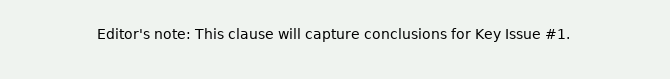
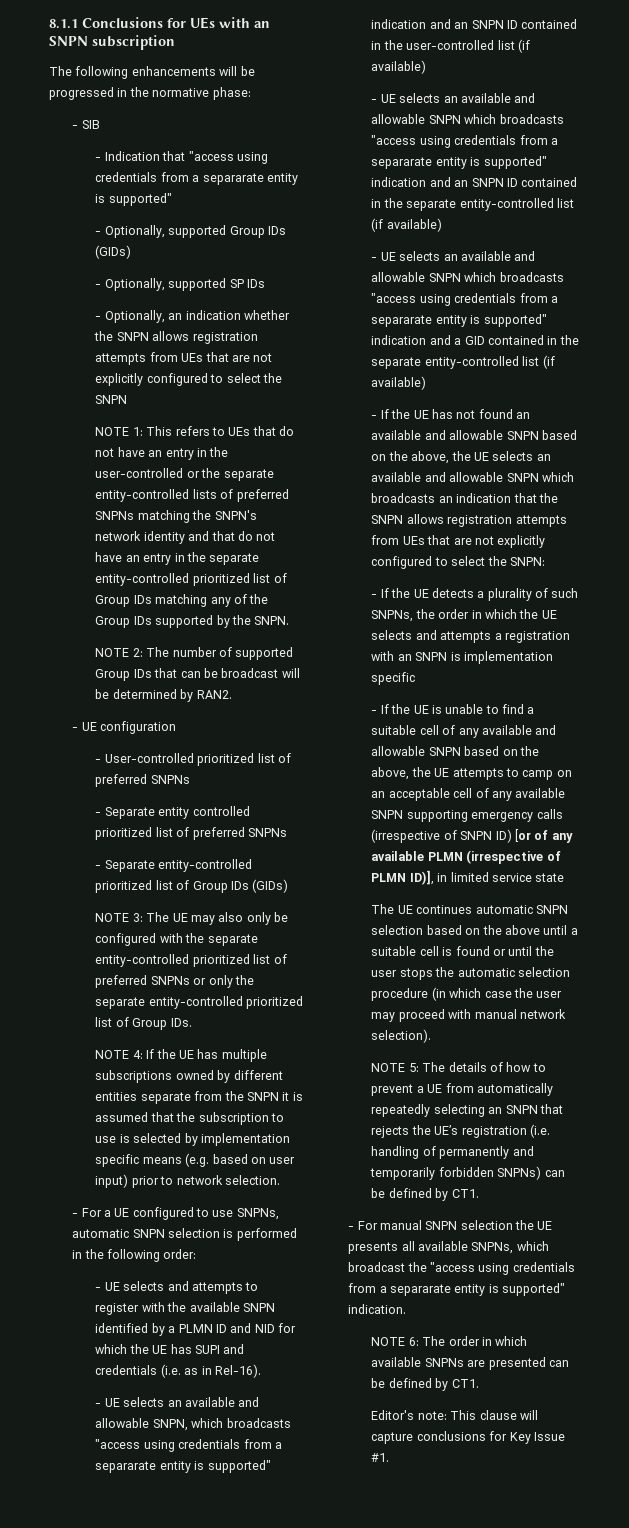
(96, 33) none -> [49,17,270,29] [49,35,175,50] [49,66,255,79] [49,87,251,100] [72,120,100,129] [95,151,268,164] [95,172,298,185] [95,193,172,206] [95,225,286,238] [95,245,132,259] [95,278,265,291] [95,310,290,323] [94,331,258,344] [95,352,273,365] [95,373,282,386] [95,395,128,404] [95,426,295,436] [95,447,229,460] [95,468,274,481] [95,489,289,502] [95,510,257,523] [95,531,276,544] [95,552,260,565] [95,573,287,586] [95,594,269,607] [95,615,290,628] [95,647,294,660] [95,668,300,681] [95,689,232,702] [72,721,176,734] [95,753,291,766] [95,774,190,787] [95,806,250,819] [95,827,287,840] [95,859,253,872] [95,879,289,893] [95,912,289,925] [95,933,258,946] [95,954,287,967] [95,975,254,988] [95,996,304,1009] [95,1017,192,1030] [95,1049,267,1062] [95,1070,283,1083] [95,1091,303,1104] [95,1112,284,1125] [95,1133,290,1146] [95,1153,296,1167] [95,1174,280,1188] [72,1207,279,1220] [72,1228,297,1241] [72,1249,197,1262] [95,1281,259,1294] [95,1302,275,1315] [95,1323,297,1336] [95,1344,245,1354] [95,1364,261,1378] [95,1397,260,1407] [95,1418,291,1431] [95,1439,282,1452] [95,1460,271,1473] [371,19,578,29] [371,39,530,53] [371,60,427,74] [371,93,536,103] [371,114,564,124] [371,135,558,148] [371,156,547,169] [371,177,578,187] [371,198,574,211] [371,218,442,232] [371,251,536,261] [371,272,564,282] [371,293,558,306] [371,314,547,327] [371,335,579,345] [371,355,555,369] [371,376,427,390] [371,409,531,419] [371,430,577,440] [371,451,551,464] [371,472,574,482] [371,493,558,503] [371,514,567,527] [371,535,546,548] [371,556,545,569] [371,588,579,601] [371,609,557,622] [371,630,570,643] [371,651,553,664] [371,672,416,685] [371,704,535,714] [371,725,557,738] [371,746,539,756] [371,767,572,780] [371,788,566,801] [371,809,563,822] [371,829,573,843] [371,850,561,864] [371,870,565,885] [371,904,568,914] [371,925,578,935] [371,946,554,956] [371,967,570,980] [371,987,563,1001] [371,1009,566,1022] [371,1029,432,1043] [371,1062,546,1072] [371,1083,553,1096] [371,1104,563,1117] [371,1124,550,1138] [371,1146,534,1159] [370,1166,565,1180] [371,1188,479,1201] [348,1220,553,1230] [348,1241,549,1254] [348,1262,575,1275] [348,1283,566,1296] [348,1304,407,1314] [371,1336,528,1346] [371,1357,569,1370] [371,1378,479,1391] 8.1.1 Conclusions for UEs with an SNPN subscription // The following enhancements will be progressed in the normative phase: // - SIB // - Indication that "access using credentials from a separarate entity is supported" // - Optionally, supported Group IDs (GIDs) // - Optionally, supported SP IDs // - Optionally, an indication whether the SNPN allows registration attempts from UEs that are not explicitly configured to select the SNPN // NOTE 1: This refers to UEs that do not have an entry in the user-controlled or the separate entity-controlled lists of preferred SNPNs matching the SNPN's network identity and that do not have an entry in the separate entity-controlled prioritized list of Group IDs matching any of the Group IDs supported by the SNPN. // NOTE 2: The number of supported Group IDs that can be broadcast will be determined by RAN2. // - UE configuration // - User-controlled prioritized list of preferred SNPNs // - Separate entity controlled prioritized list of preferred SNPNs // - Separate entity-controlled prioritized list of Group IDs (GIDs) // NOTE 3: The UE may also only be configured with the separate entity-controlled prioritized list of preferred SNPNs or only the separate entity-controlled prioritized list of Group IDs. // NOTE 4: If the UE has multiple subscriptions owned by different entities separate from the SNPN it is assumed that the subscription to use is selected by implementation specific means (e.g. based on user input) prior to network selection. // - For a UE configured to use SNPNs, automatic SNPN selection is performed in the following order: // - UE selects and attempts to register with the available SNPN identified by a PLMN ID and NID for which the UE has SUPI and credentials (i.e. as in Rel-16). // - UE selects an available and allowable SNPN, which broadcasts "access using credentials from a separarate entity is supported" indication and an SNPN ID contained in the user-controlled list (if available) // - UE selects an available and allowable SNPN which broadcasts "access using credentials from a separarate entity is supported" indication and an SNPN ID contained in the separate entity-controlled list (if available) // - UE selects an available and allowable SNPN which broadcasts "access using credentials from a separarate entity is supported" indication and a GID contained in the separate entity-controlled list (if available) // - If the UE has not found an available and allowable SNPN based on the above, the UE selects an available and allowable SNPN which broadcasts an indication that the SNPN allows registration attempts from UEs that are not explicitly configured to select the SNPN: // - If the UE detects a plurality of such SNPNs, the order in which the UE selects and attempts a registration with an SNPN is implementation specific // - If the UE is unable to find a suitable cell of any available and allowable SNPN based on the above, the UE attempts to camp on an acceptable cell of any available SNPN supporting emergency calls (irrespective of SNPN ID) [or of any available PLMN (irrespective of PLMN ID)], in limited service state // The UE continues automatic SNPN selection based on the above until a suitable cell is found or until the user stops the automatic selection procedure (in which case the user may proceed with manual network selection). // NOTE 5: The details of how to prevent a UE from automatically repeatedly selecting an SNPN that rejects the UE’s registration (i.e. handling of permanently and temporarily forbidden SNPNs) can be defined by CT1. // - For manual SNPN selection the UE presents all available SNPNs, which broadcast the "access using credentials from a separarate entity is supported" indication. // NOTE 6: The order in which available SNPNs are presented can be defined by CT1. //

